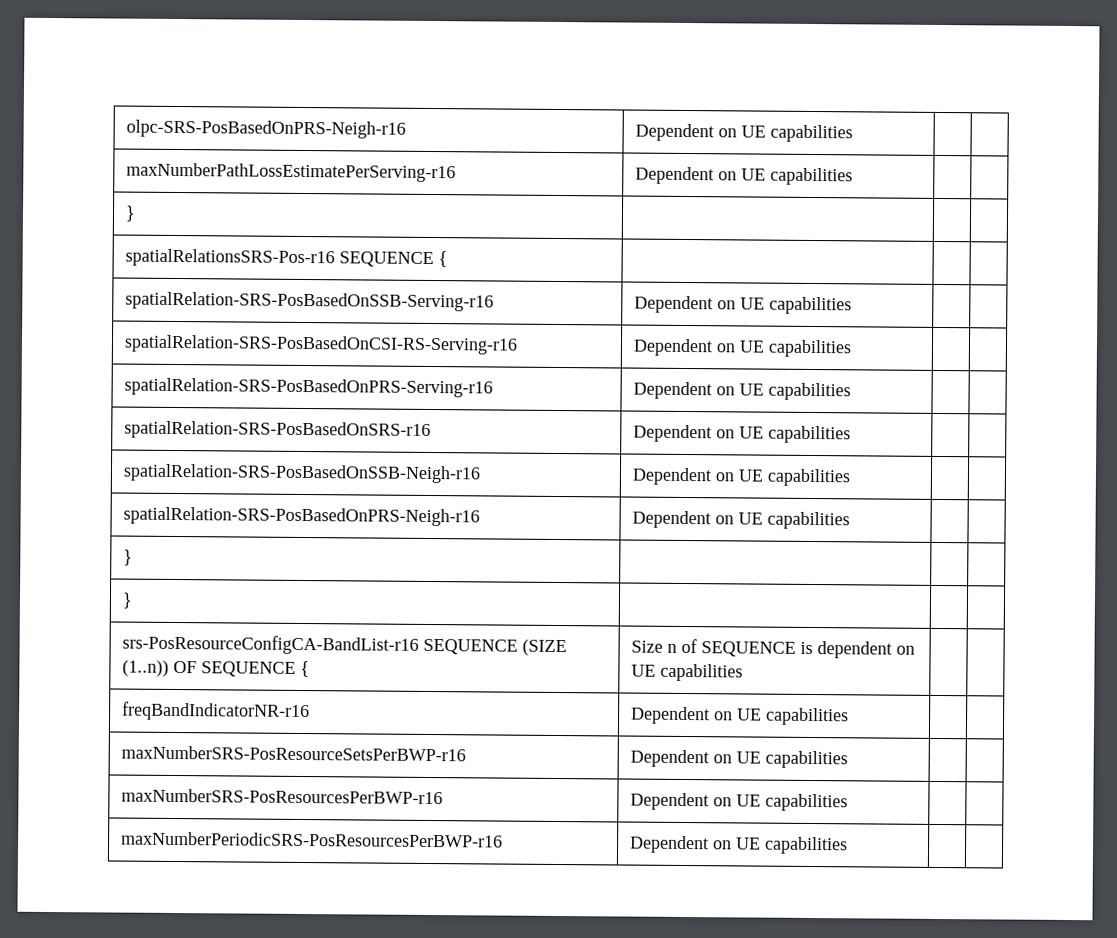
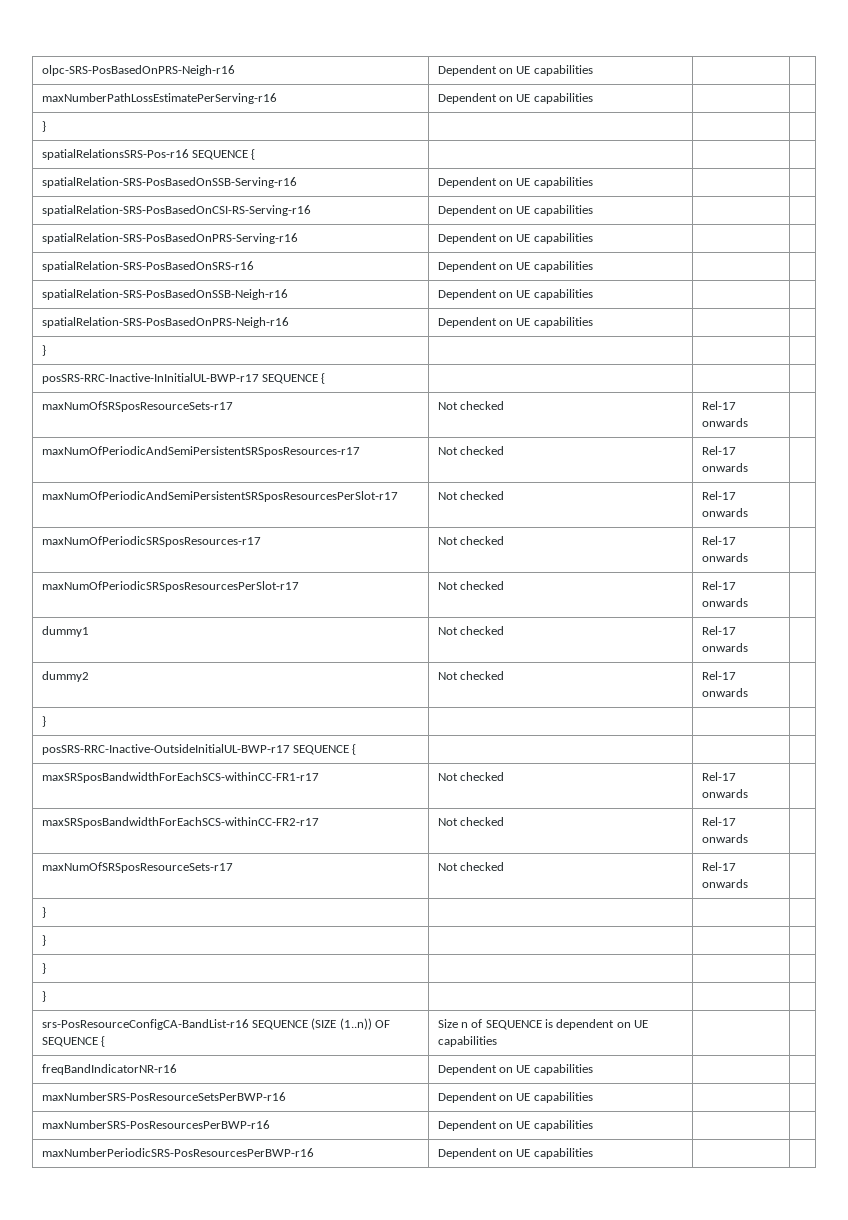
(134, 557) none -> [41,373,326,384] [41,401,233,412] [437,401,504,410] [701,401,736,410] [701,418,748,427] [41,446,360,457] [437,446,504,455] [701,446,736,455] [701,463,748,472] [41,491,398,502] [437,491,504,500] [701,491,736,500] [701,508,748,517] [41,536,261,547] [437,536,504,545] [701,536,736,545] [701,553,748,562] [41,581,299,592] [437,581,504,590] [701,581,736,590] [701,598,748,607] [41,626,89,637] [437,626,504,635] [701,626,736,635] [701,643,748,652] [41,671,89,682] [437,671,504,680] [701,671,736,680] [701,688,748,697] [41,716,46,727] [41,744,357,755] [41,772,319,783] [437,772,504,781] [701,772,736,781] [701,789,748,798] [41,817,319,828] [437,817,504,826] [701,817,736,826] [701,834,748,843] [41,862,233,873] [437,862,504,871] [701,862,736,871] [701,879,748,888] [41,907,46,918] [41,935,46,946] [41,963,46,974] // posSRS-RRC-Inactive-InInitialUL-BWP-r17 SEQUENCE { | | | // maxNumOfSRSposResourceSets-r17 | Not checked | Rel-17 onwards | // maxNumOfPeriodicAndSemiPersistentSRSposResources-r17 | Not checked | Rel-17 onwards | // maxNumOfPeriodicAndSemiPersistentSRSposResourcesPerSlot-r17 | Not checked | Rel-17 onwards | // maxNumOfPeriodicSRSposResources-r17 | Not checked | Rel-17 onwards | // maxNumOfPeriodicSRSposResourcesPerSlot-r17 | Not checked | Rel-17 onwards | // dummy1 | Not checked | Rel-17 onwards | // dummy2 | Not checked | Rel-17 onwards | // } | | | // posSRS-RRC-Inactive-OutsideInitialUL-BWP-r17 SEQUENCE { | | | // maxSRSposBandwidthForEachSCS-withinCC-FR1-r17 | Not checked | Rel-17 onwards | // maxSRSposBandwidthForEachSCS-withinCC-FR2-r17 | Not checked | Rel-17 onwards | // maxNumOfSRSposResourceSets-r17 | Not checked | Rel-17 onwards | // } | | | // } | | | // } | | |

